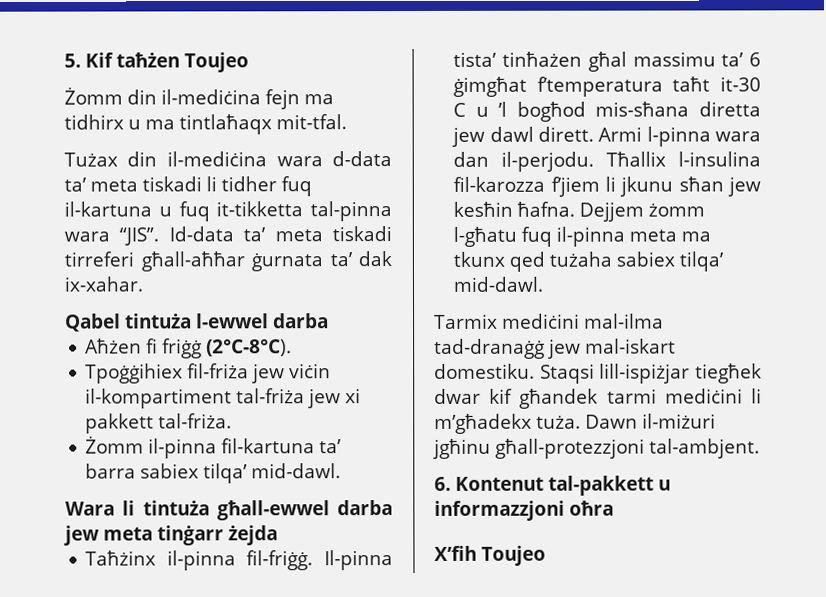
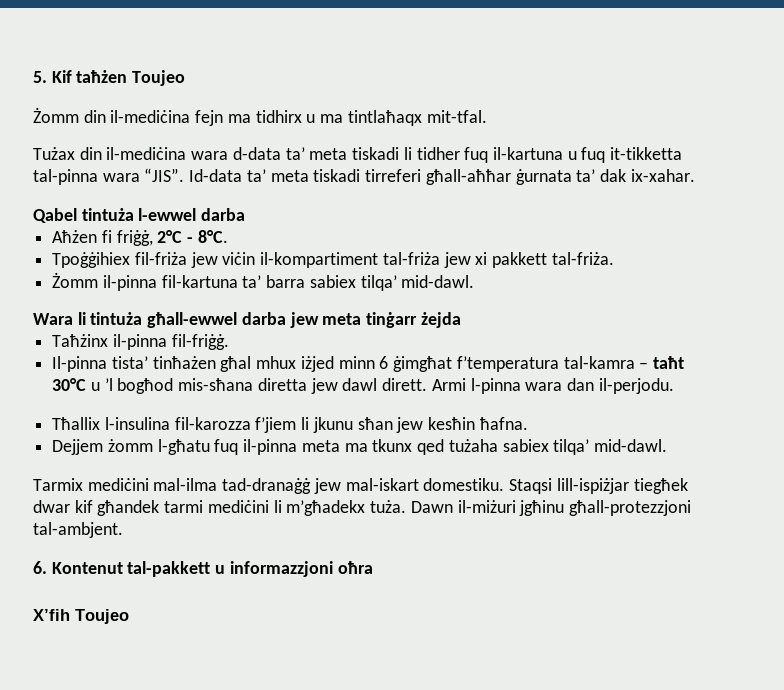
[162,338,293,359] friġġ (2°C-8°C). -> [116,230,228,246] friġġ, 2°C - 8°C.
(314, 560) none -> (229, 342) //
[632,51,761,67] [453,76,761,97] [453,102,467,117] massimu ta’ 6 ġimgħat f’temperatura taħt it-30 C -> [256,356,684,372] [52,378,87,391] mhux iżjed minn 6 ġimgħat f’temperatura tal-kamra – taħt 30°C
(595, 161) none -> (674, 386) //
(576, 209) none -> (528, 423) //

